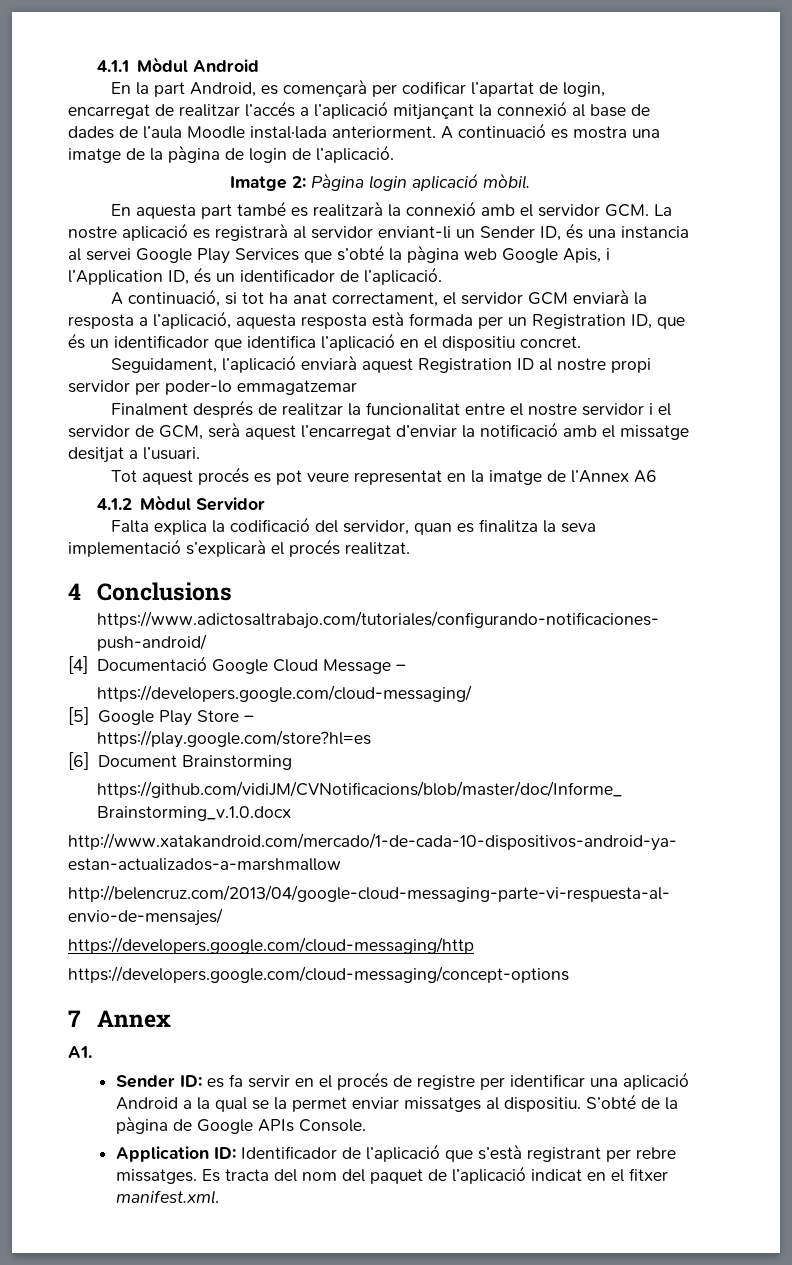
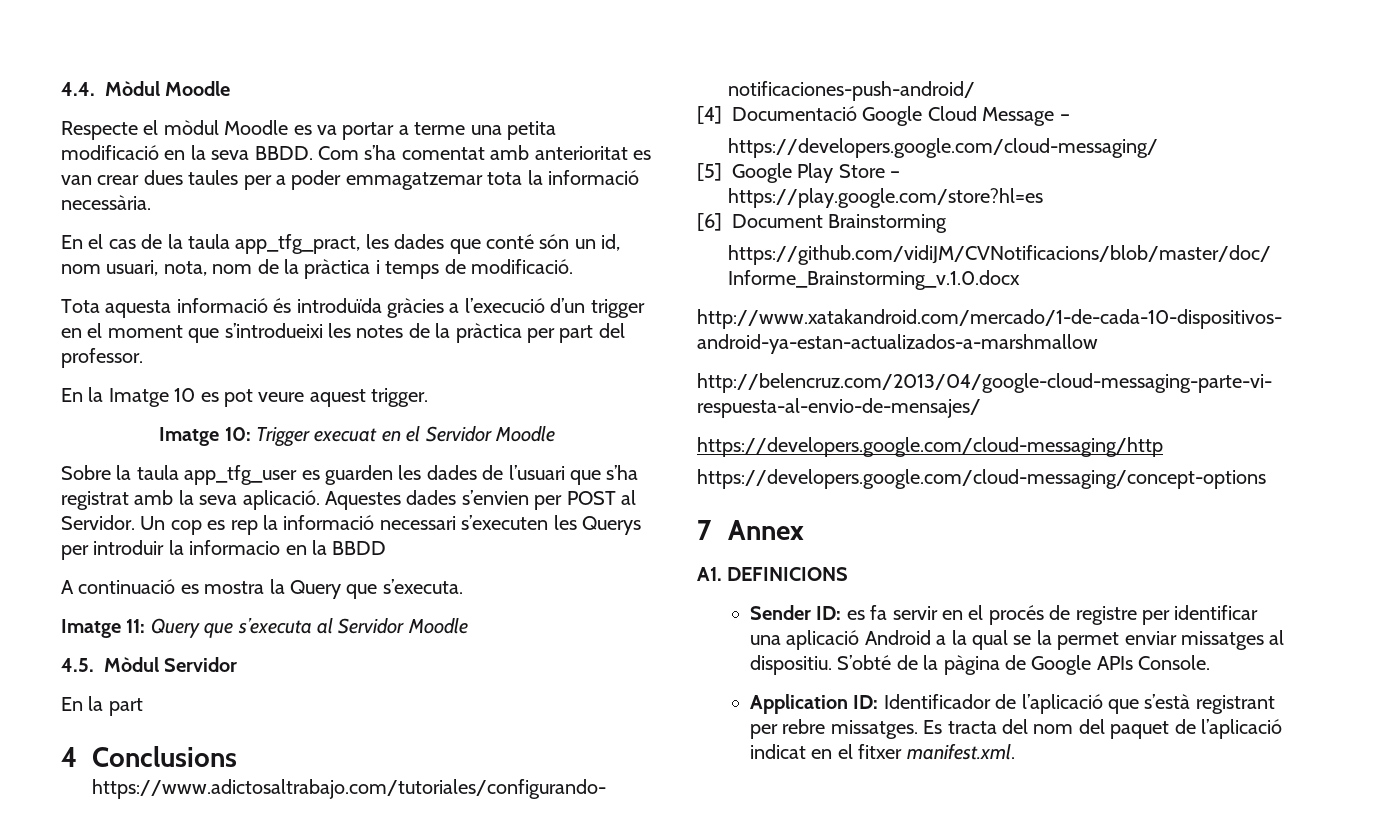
[96,57,260,72] [111,79,606,97] [68,101,650,120] [68,123,660,139] [68,145,394,163] [230,173,530,191] [111,201,673,219] [68,223,689,241] [68,245,610,264] [68,267,442,285] [111,289,648,307] [68,311,685,329] [68,333,581,351] [111,355,652,373] [68,380,357,395] [111,400,672,418] [68,422,689,440] [68,447,200,463] [111,467,658,485] [96,495,266,511] [111,517,597,535] [68,539,410,557] 4.1.1 Mòdul Android // En la part Android, es començarà per codificar l’apartat de login, encarregat de realitzar l’accés a l’aplicació mitjançant la connexió al base de dades de l’aula Moodle instal·lada anteriorment. A continuació es mostra una imatge de la pàgina de login de l’aplicació. // Imatge 2: Pàgina login aplicació mòbil. // En aquesta part també es realitzarà la connexió amb el servidor GCM. La nostre aplicació es registrarà al servidor enviant-li un Sender ID, és una instancia al servei Google Play Services que s’obté la pàgina web Google Apis, i l’Application ID, és un identificador de l’aplicació. // A continuació, si tot ha anat correctament, el servidor GCM enviarà la resposta a l’aplicació, aquesta resposta està formada per un Registration ID, que és un identificador que identifica l’aplicació en el dispositiu concret. // Seguidament, l’aplicació enviarà aquest Registration ID al nostre propi servidor per poder-lo emmagatzemar // Finalment després de realitzar la funcionalitat entre el nostre servidor i el servidor de GCM, serà aquest l’encarregat d’enviar la notificació amb el missatge desitjat a l’usuari. // Tot aquest procés es pot veure representat en la imatge de l’Annex A6 // 4.1.2 Mòdul Servidor // Falta explica la codificació del servidor, quan es finalitza la seva implementació s’explicarà el procés realitzat. -> [61,81,231,96] [61,120,556,140] [61,145,651,160] [61,170,639,190] [61,195,151,210] [61,234,621,254] [61,259,573,279] [61,298,645,318] [61,323,625,343] [61,348,143,368] [61,387,429,407] [159,426,555,447] [61,465,639,485] [61,490,636,510] [61,515,641,535] [61,540,387,560] [61,579,463,599] [61,618,468,638] [61,657,238,672] [61,696,143,716] 4.4. Mòdul Moodle // Respecte el mòdul Moodle es va portar a terme una petita modificació en la seva BBDD. Com s’ha comentat amb anterioritat es van crear dues taules per a poder emmagatzemar tota la informació necessària. // En el cas de la taula app_tfg_pract, les dades que conté són un id, nom usuari, nota, nom de la pràctica i temps de modificació. // Tota aquesta informació és introduïda gràcies a l’execució d’un trigger en el moment que s’introdueixi les notes de la pràctica per part del professor. // En la Imatge 10 es pot veure aquest trigger. // Imatge 10: Trigger execuat en el Servidor Moodle // Sobre la taula app_tfg_user es guarden les dades de l’usuari que s’ha registrat amb la seva aplicació. Aquestes dades s’envien per POST al Servidor. Un cop es rep la informació necessari s’executen les Querys per introduir la informacio en la BBDD // A continuació es mostra la Query que s’executa. // Imatge 11: Query que s’executa al Servidor Moodle // 4.5. Mòdul Servidor // En la part
(92, 1052) none -> [727,567,849,581] DEFINICIONS

